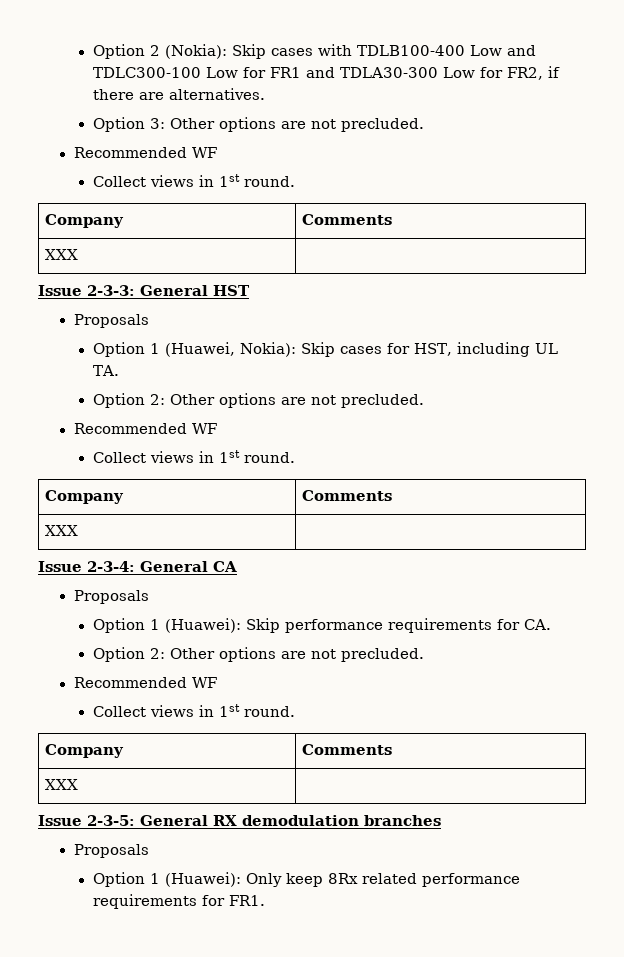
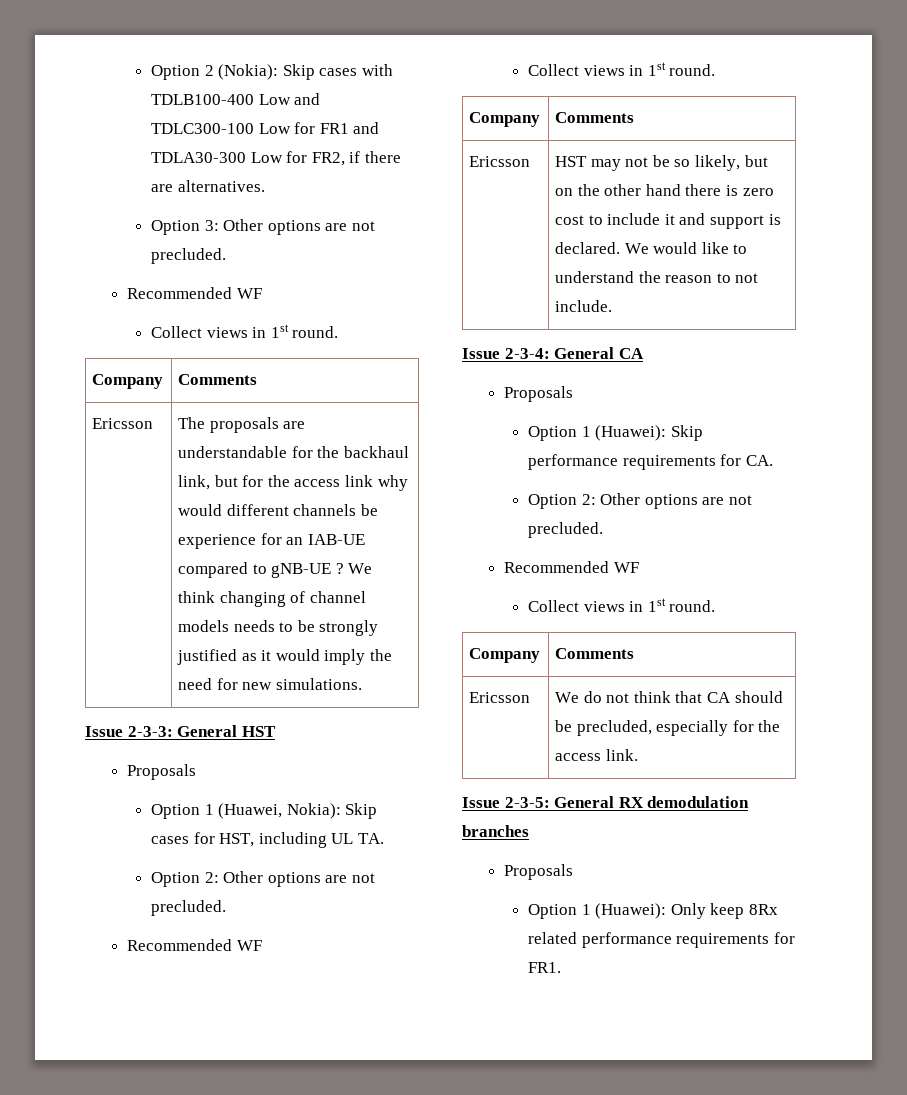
[45,249,79,260] XXX | -> [92,418,154,429] [178,417,306,433] [178,446,409,458] [178,475,408,491] [178,504,378,516] [178,533,365,549] [178,562,373,578] [178,591,366,607] [178,620,379,636] [177,649,393,665] [178,678,362,690] Ericsson | The proposals are understandable for the backhaul link, but for the access link why would different channels be experience for an IAB-UE compared to gNB-UE ? We think changing of channel models needs to be strongly justified as it would imply the need for new simulations.
[45,525,79,536] XXX | -> [469,156,531,167] [555,155,768,171] [555,184,774,196] [555,213,781,229] [555,242,748,254] [555,271,759,283] [555,300,613,312] Ericsson | HST may not be so likely, but on the other hand there is zero cost to include it and support is declared. We would like to understand the reason to not include.
[45,779,79,790] XXX | -> [469,692,531,703] [555,691,783,703] [555,720,781,736] [555,749,638,761] Ericsson | We do not think that CA should be precluded, especially for the access link.

